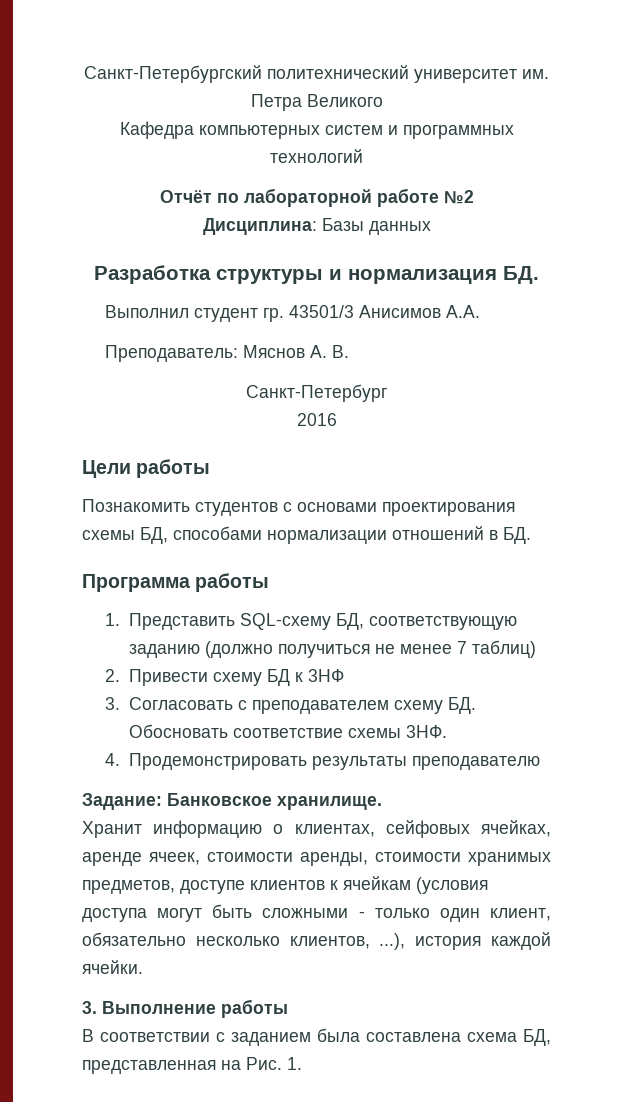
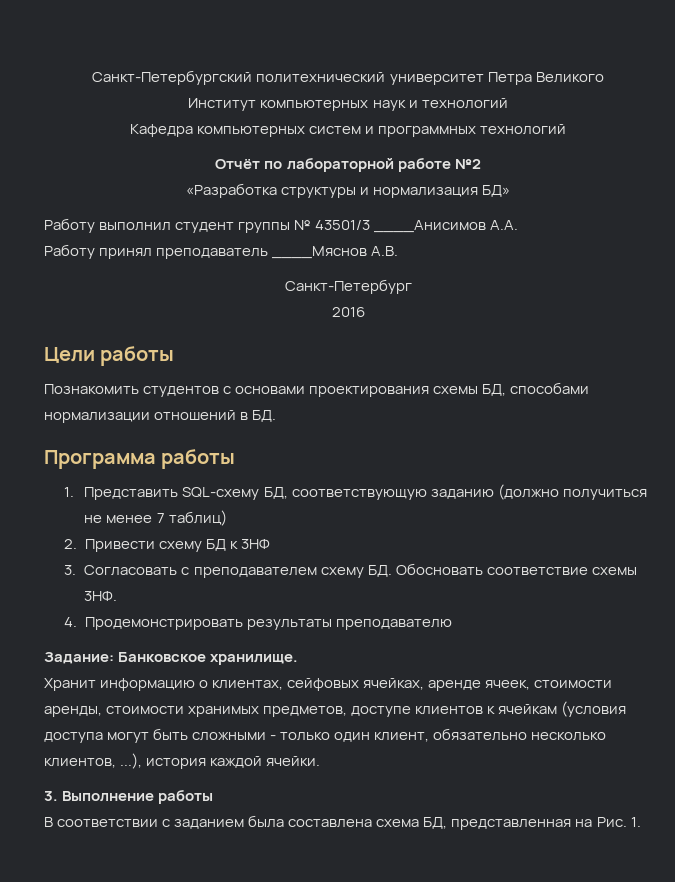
[522,69,549,79] им. -> (484, 79) none
(383, 100) none -> [188,98,508,111] // Институт компьютерных наук и технологий
[202,218,431,235] [94,265,539,284] [104,305,480,322] [104,345,349,362] Дисциплина: Базы данных // Разработка структуры и нормализация БД. // Выполнил студент гр. 43501/3 Анисимов А.А. // Преподаватель: Мяснов А. В. -> [185,183,511,198] [44,218,519,233] [44,244,399,259] «Разработка структуры и нормализация БД» // Работу выполнил студент группы № 43501/3 ____Анисимов А.А. // Работу принял преподаватель ____Мяснов А.В.

